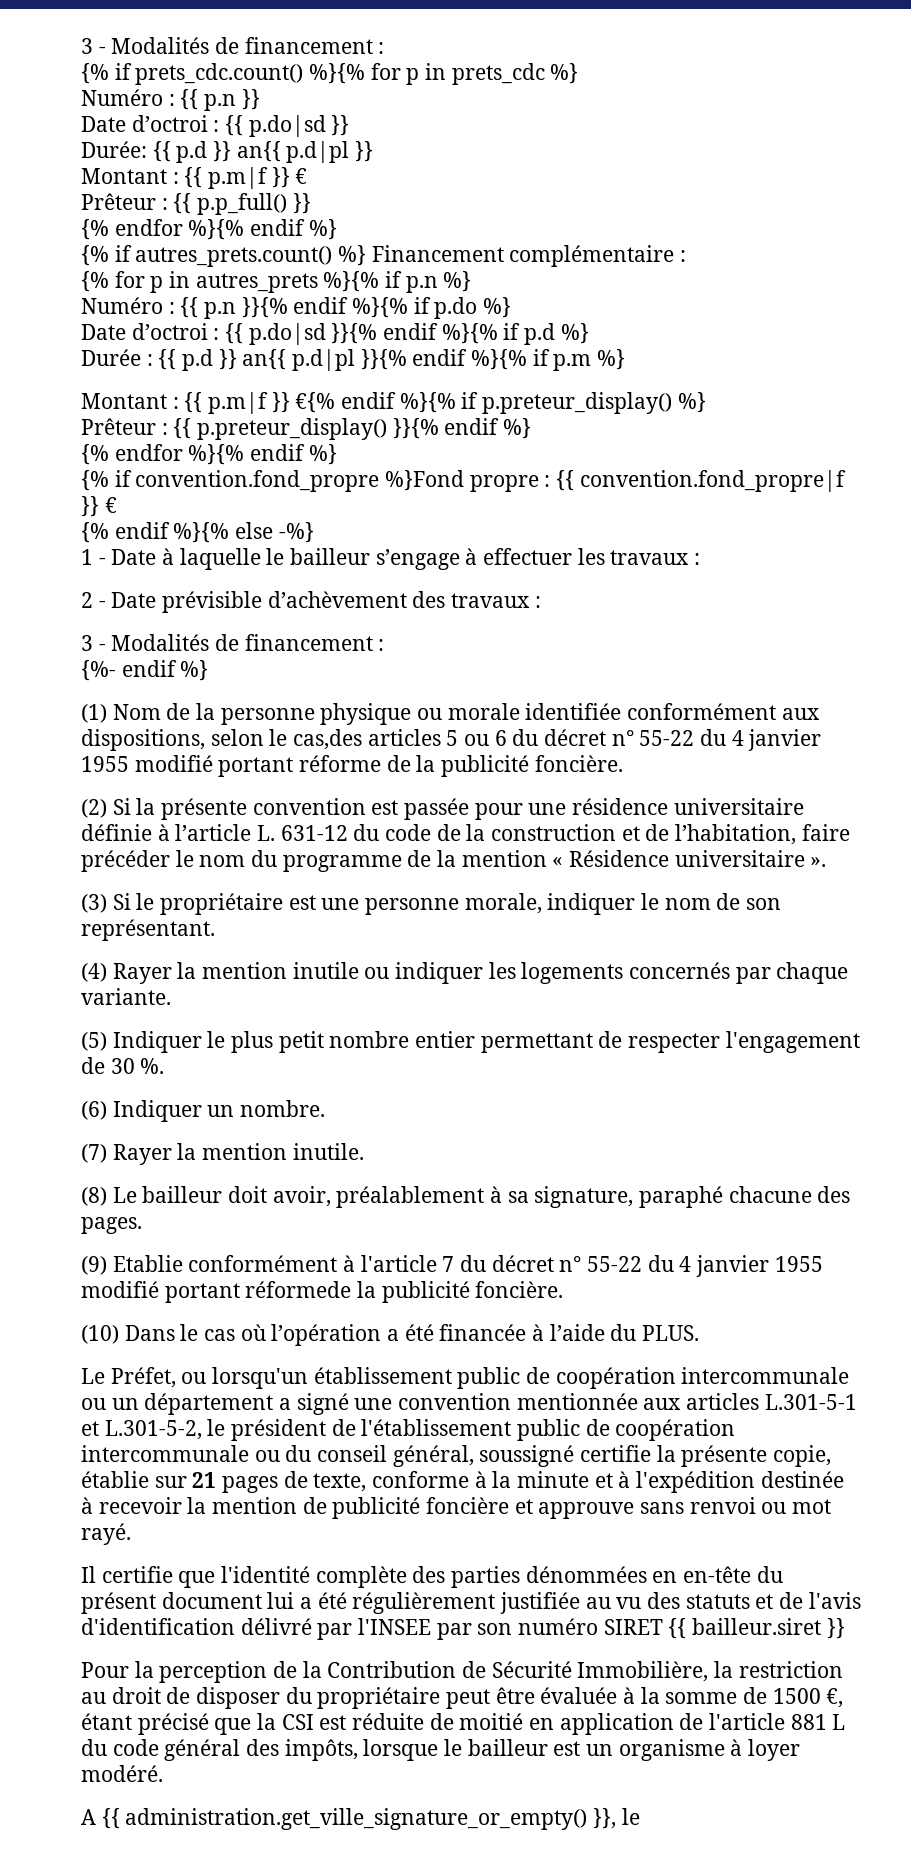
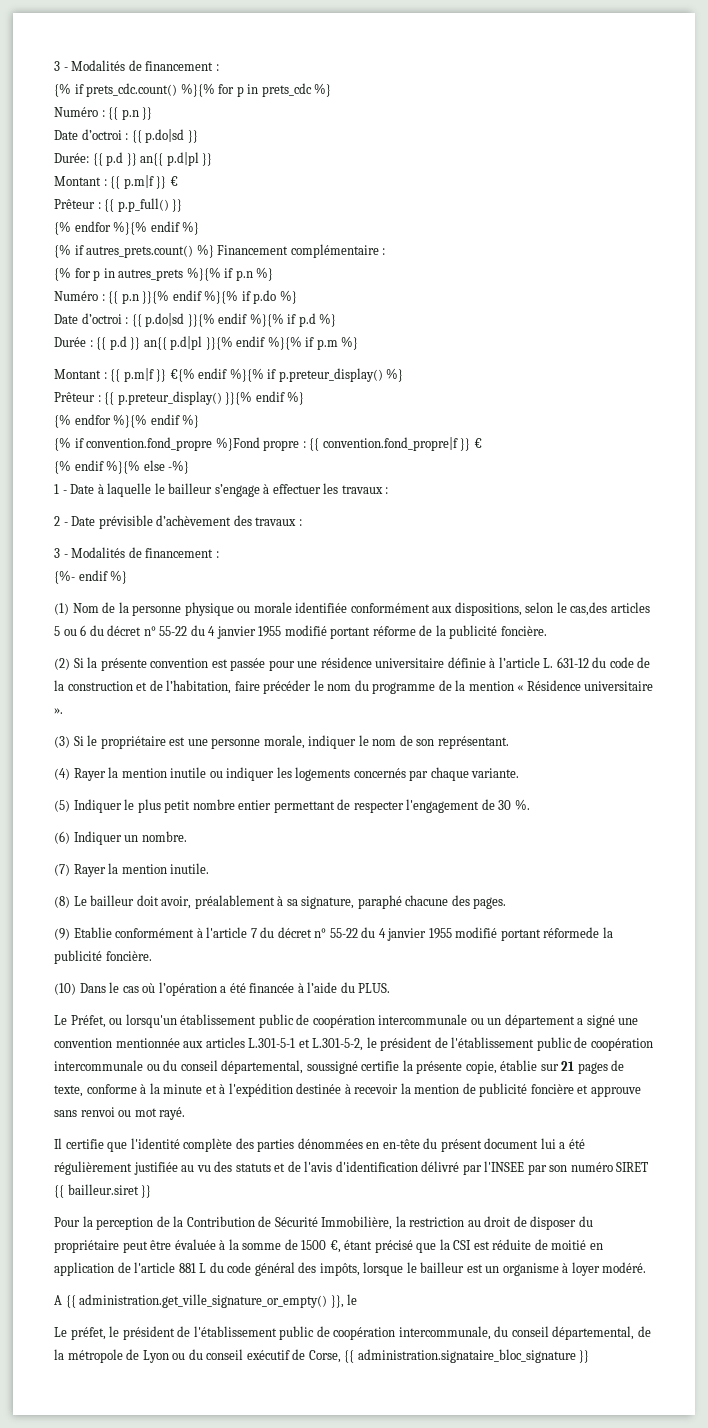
[392,1445,474,1467] général, -> [221,1060,304,1074] départemental,
(640, 1816) none -> [54,1326,651,1340] [54,1349,590,1363] // Le préfet, le président de l'établissement public de coopération intercommunale, du conseil départemental, de la métropole de Lyon ou du conseil exécutif de Corse, {{ administration.signataire_bloc_signature }}

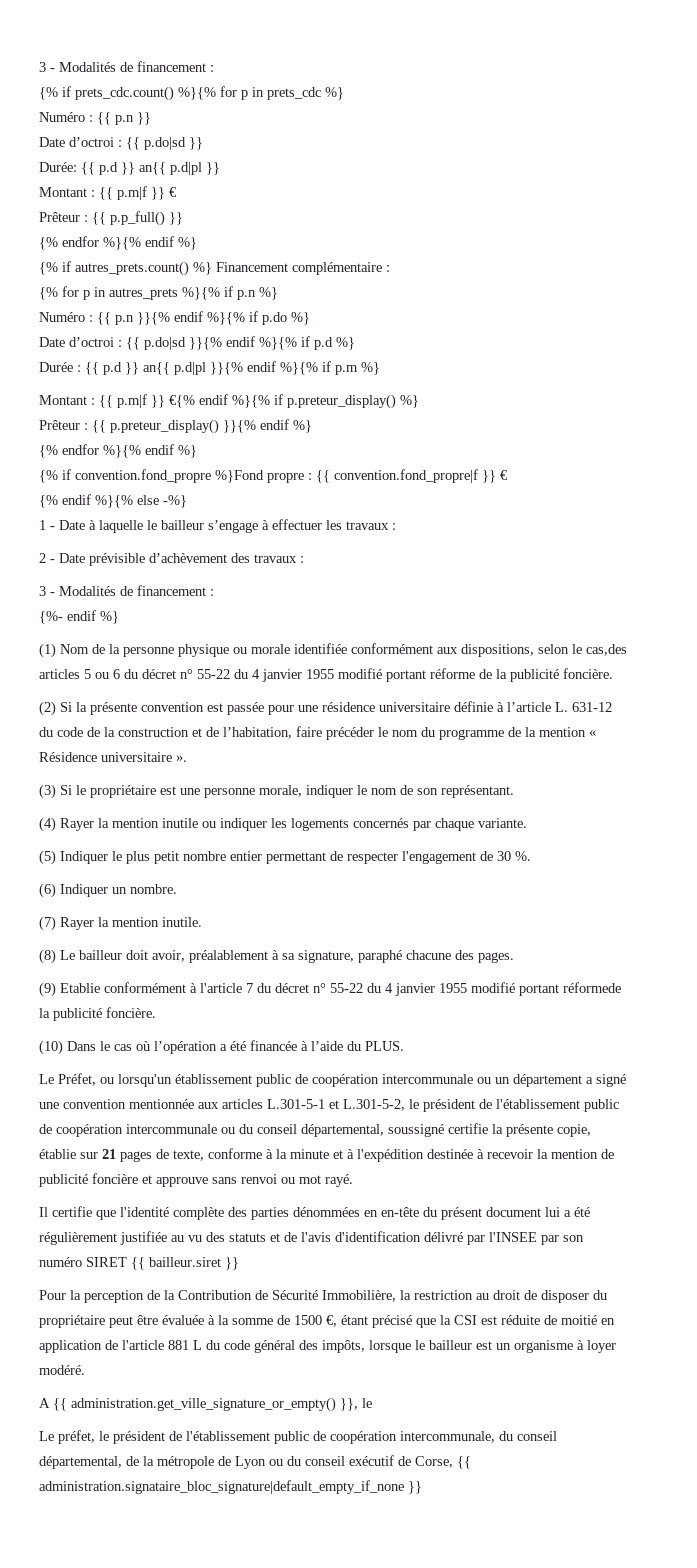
[357,1349,576,1363] administration.signataire_bloc_signature -> [39,1480,404,1494] administration.signataire_bloc_signature|default_empty_if_none

